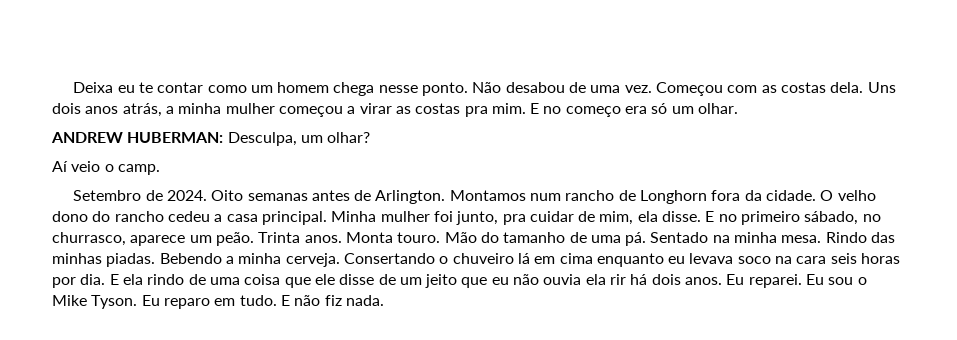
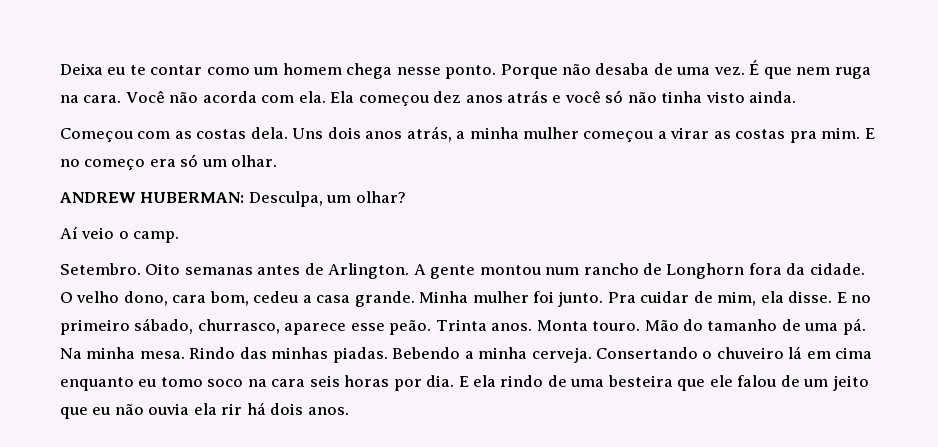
[472,82,652,93] Não desabou de uma vez. -> [500,60,871,79] [60,90,797,106] Porque não desaba de uma vez. É que nem ruga na cara. Você não acorda com ela. Ela começou dez anos atrás e você só não tinha visto ainda. //
[73,190,207,201] Setembro de 2024. -> [60,263,141,275] Setembro.
[449,190,526,201] Montamos -> [413,264,541,279] A gente montou
[52,211,164,222] dono do rancho -> [123,291,249,306] dono, cara bom,
[261,211,327,225] principal. -> [354,291,415,307] grande.
[456,211,526,225] junto, pra -> [558,291,636,307] junto. Pra
[862,214,881,222] no -> (194, 326) none
[189,235,212,243] um -> [350,323,385,331] esse
[650,232,730,243] Sentado na -> [60,348,82,359] Na
[689,253,734,264] levava -> [160,377,203,387] tomo
[244,274,281,285] coisa -> [607,375,673,387] besteira
[339,274,375,285] disse -> [737,375,777,387] falou
[726,274,867,288] [52,295,384,309] Eu reparei. Eu sou o Mike Tyson. Eu reparo em tudo. E não fiz nada. -> (349, 411) none

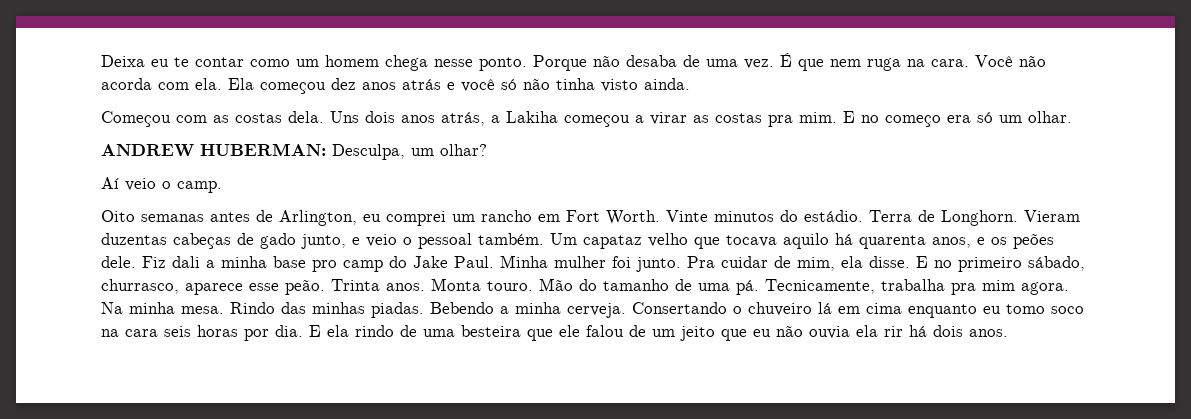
[469,127,580,139] minha mulher -> [506,111,558,123] Lakiha
[60,263,141,275] Setembro. -> (222, 187) none
[328,263,865,279] [60,291,415,307] Arlington. A gente montou num rancho de Longhorn fora da cidade. O velho dono, cara bom, cedeu a casa grande. -> [279,210,1080,226] [101,233,1054,249] [101,256,494,272] Arlington, eu comprei um rancho em Fort Worth. Vinte minutos do estádio. Terra de Longhorn. Vieram duzentas cabeças de gado junto, e veio o pessoal também. Um capataz velho que tocava aquilo há quarenta anos, e os peões dele. Fiz dali a minha base pro camp do Jake Paul.
(866, 326) none -> [765,279,1069,295] Tecnicamente, trabalha pra mim agora.

